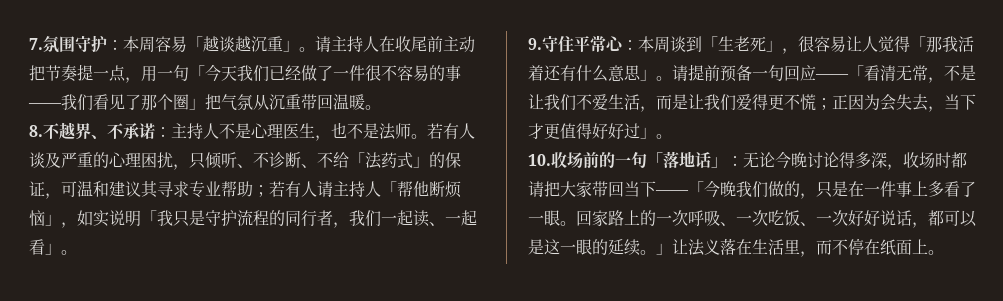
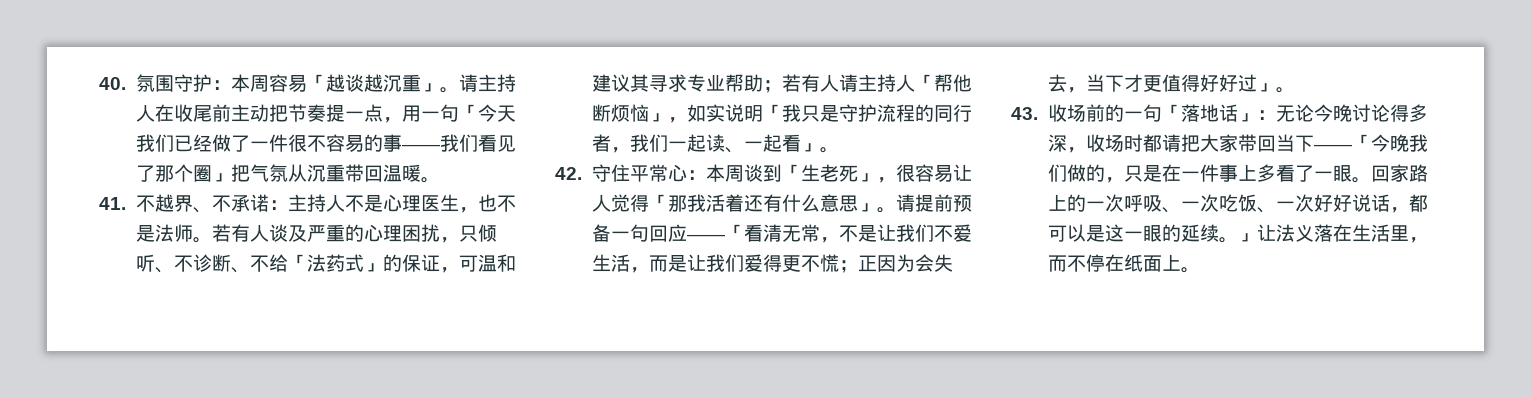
[29,38,43,50] 7. -> [99,77,126,90] 40.
[29,125,43,137] 8. -> [99,197,126,210] 41.
[528,38,542,50] 9. -> [555,167,582,180] 42.
[528,154,551,166] 10. -> [1011,107,1038,120] 43.

